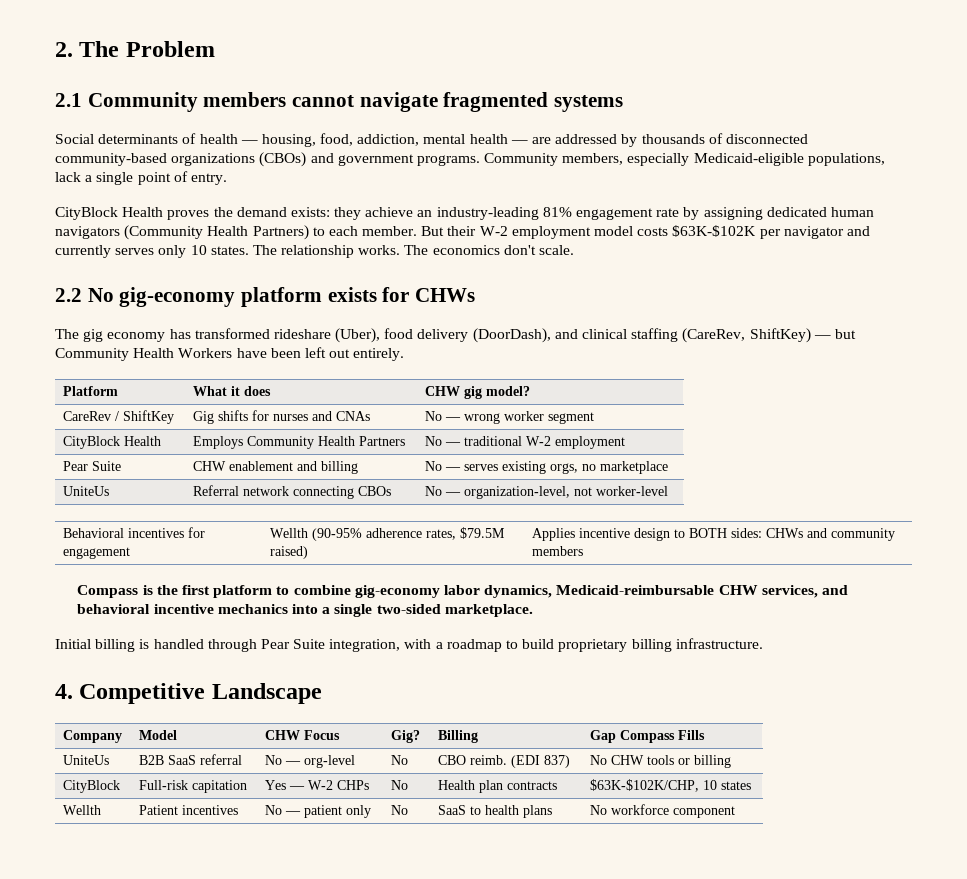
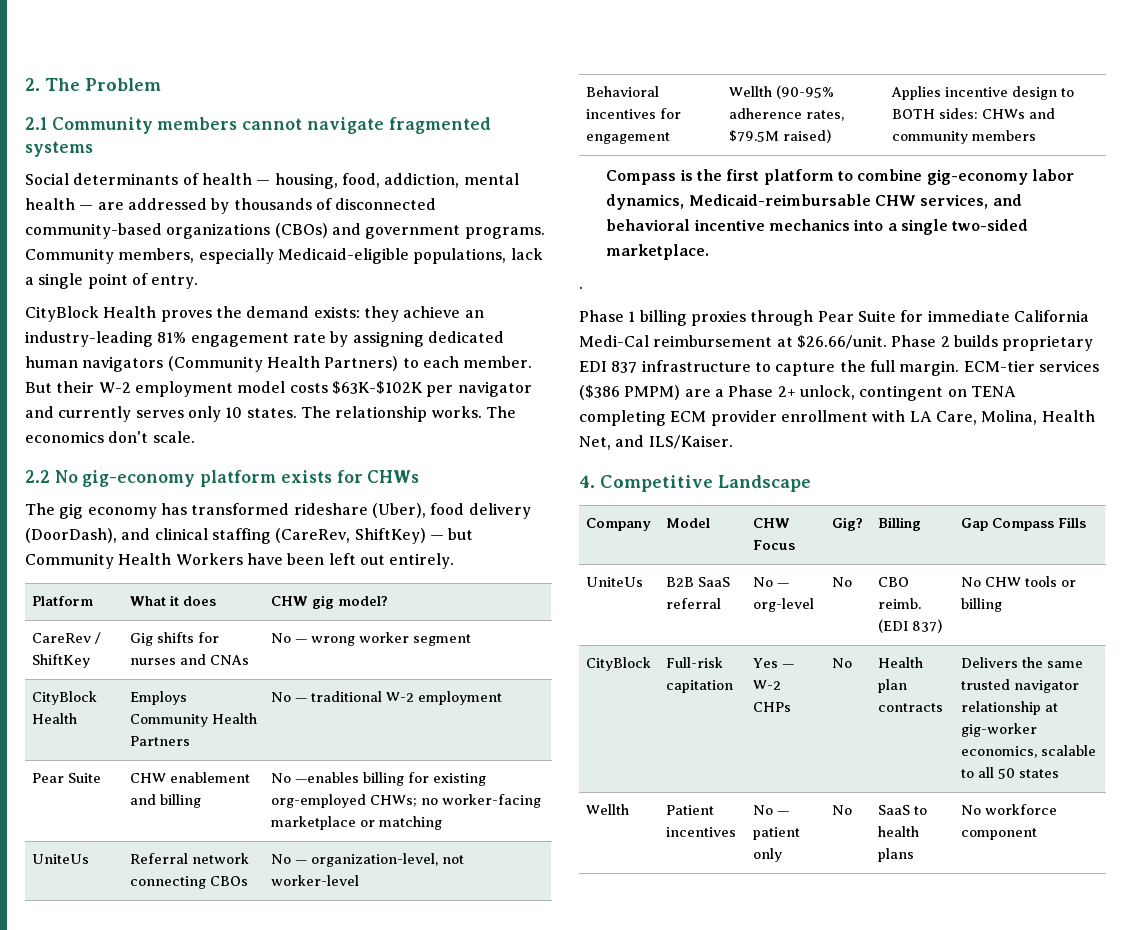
[445,461,597,474] — serves existing orgs, no -> [295,772,487,786] [271,794,542,808] —enables billing for existing org-employed CHWs; no worker-facing
(669, 467) none -> [360,816,443,830] or matching
[55,638,763,652] Initial billing is handled through Pear Suite integration, with a roadmap to build proprietary billing infrastructure. -> [579,286,583,289] [579,310,1089,326] [579,335,1094,351] [579,360,1099,376] [579,385,1016,401] [579,410,1095,426] [579,435,733,450] . // Phase 1 billing proxies through Pear Suite for immediate California Medi-Cal reimbursement at $26.66/unit. Phase 2 builds proprietary EDI 837 infrastructure to capture the full margin. ECM-tier services ($386 PMPM) are a Phase 2+ unlock, contingent on TENA completing ECM provider enrollment with LA Care, Molina, Health Net, and ILS/Kaiser.
[590,779,718,792] $63K-$102K/CHP, 10 -> [961,657,1084,668] [961,679,1080,693] [961,701,1059,715] [961,723,1038,737] [961,745,1097,758] [961,767,1016,779] Delivers the same trusted navigator relationship at gig-worker economics, scalable to all 50

